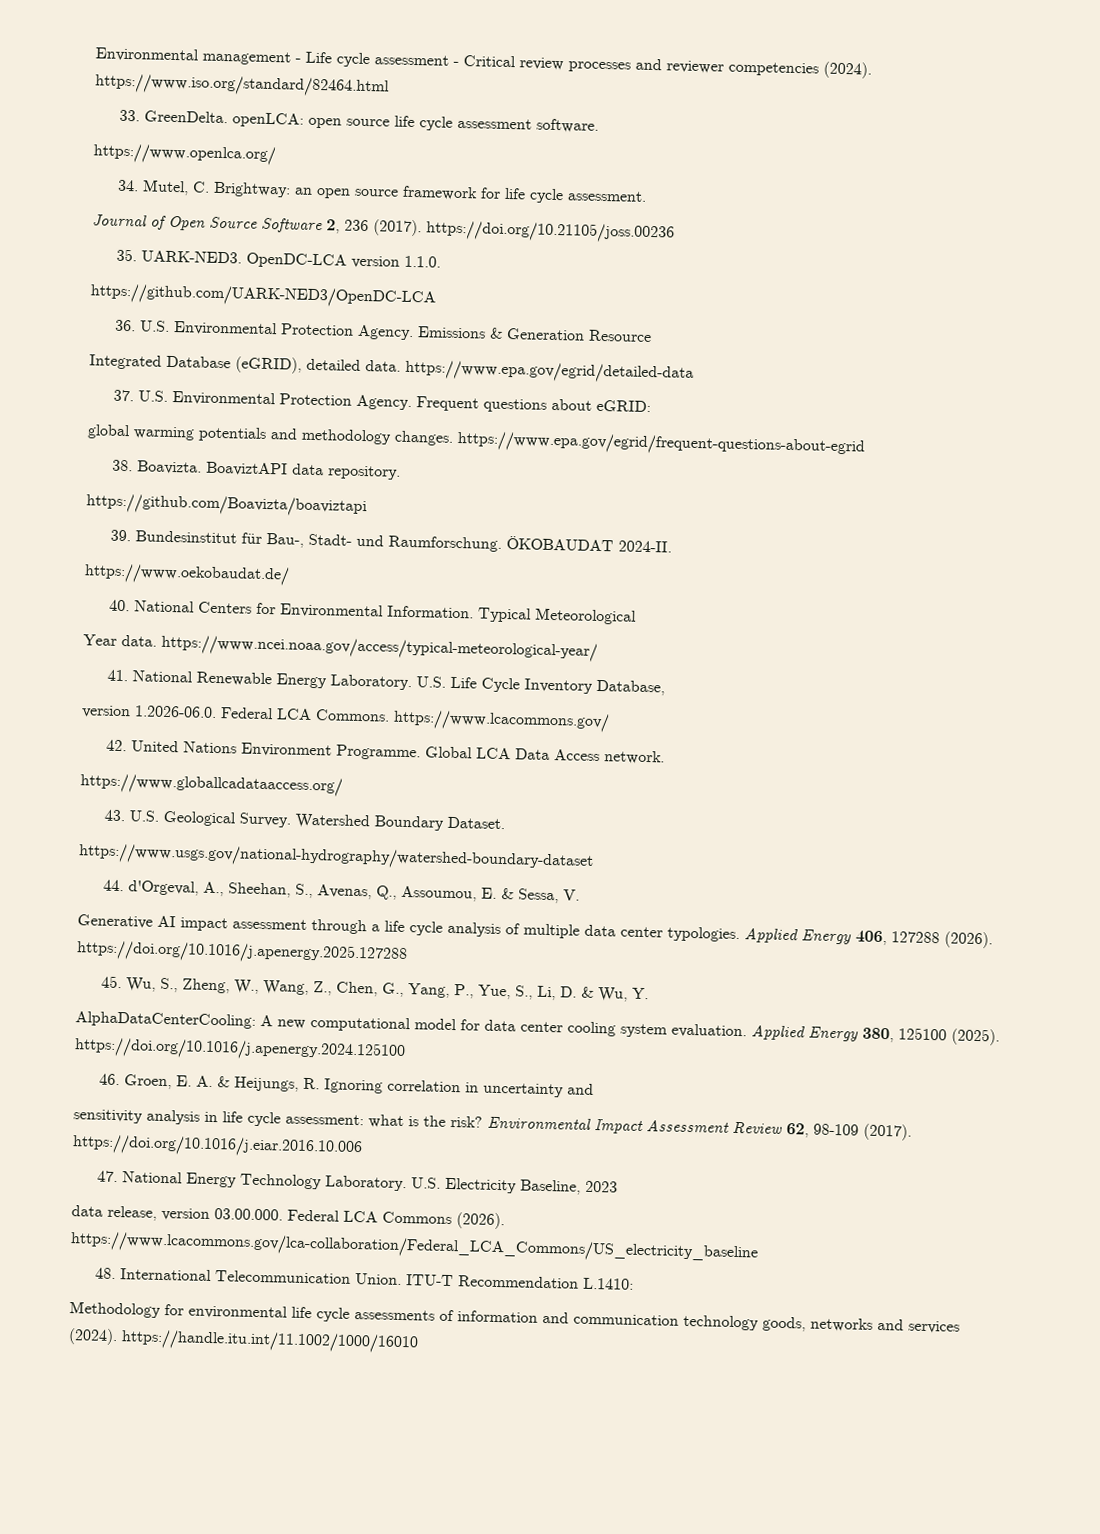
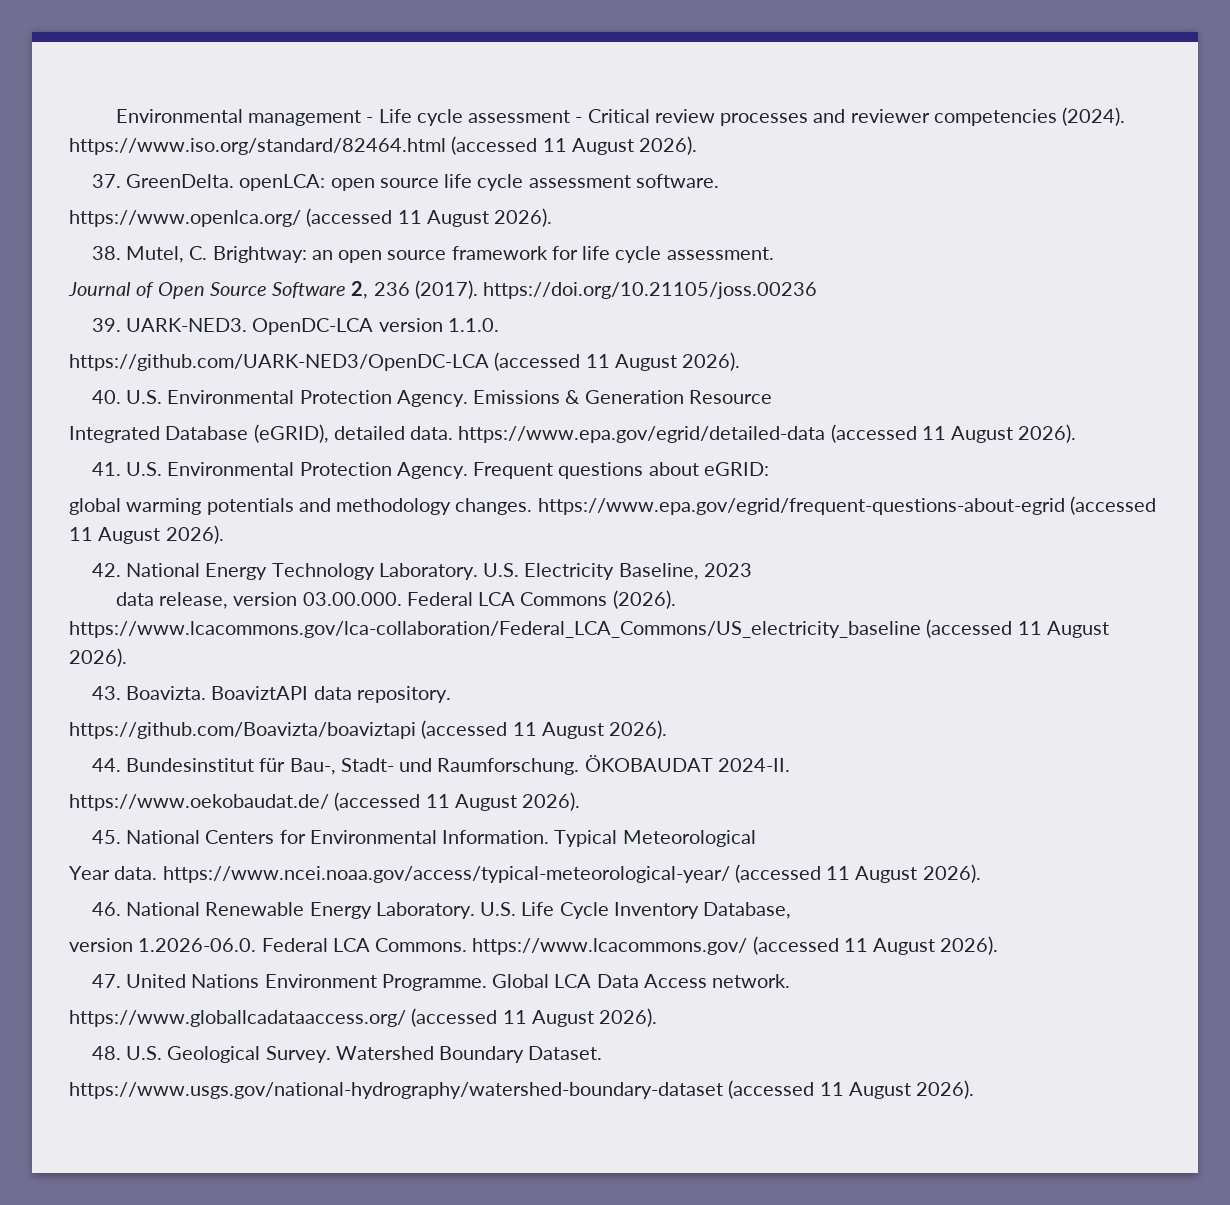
[118,109,140,122] // 33. -> [451,136,698,155] [91,174,121,188] (accessed 11 August 2026). // 37.
[116,179,139,192] // 34. -> [306,208,553,227] [91,246,121,260] (accessed 11 August 2026). // 38.
[115,248,137,262] 35. -> [91,318,121,332] 39.
[114,319,136,332] // 36. -> [494,352,741,371] [91,390,121,404] (accessed 11 August 2026). // 40.
[112,389,134,402] // 37. -> [830,424,1077,443] [91,462,121,476] (accessed 11 August 2026). // 41.
[111,459,401,480] [86,493,367,518] [109,529,672,553] [84,563,290,586] [108,599,637,625] [83,634,598,662] [106,669,665,696] [81,705,610,733] [105,739,665,765] [80,773,343,797] [103,809,505,831] [78,843,594,872] [102,879,580,904] [77,914,993,949] [76,940,408,966] [100,975,649,1002] [75,1011,1000,1046] [74,1037,406,1063] [98,1073,594,1098] [73,1109,912,1141] [72,1134,363,1159] [96,1170,118,1183] // 38. Boavizta. BoaviztAPI data repository. // https://github.com/Boavizta/boaviztapi // 39. Bundesinstitut für Bau-, Stadt- und Raumforschung. ÖKOBAUDAT 2024-II. // https://www.oekobaudat.de/ // 40. National Centers for Environmental Information. Typical Meteorological // Year data. https://www.ncei.noaa.gov/access/typical-meteorological-year/ // 41. National Renewable Energy Laboratory. U.S. Life Cycle Inventory Database, // version 1.2026-06.0. Federal LCA Commons. https://www.lcacommons.gov/ // 42. United Nations Environment Programme. Global LCA Data Access network. // https://www.globallcadataaccess.org/ // 43. U.S. Geological Survey. Watershed Boundary Dataset. // https://www.usgs.gov/national-hydrography/watershed-boundary-dataset // 44. d'Orgeval, A., Sheehan, S., Avenas, Q., Assoumou, E. & Sessa, V. // Generative AI impact assessment through a life cycle analysis of multiple data center typologies. Applied Energy 406, 127288 (2026). https://doi.org/10.1016/j.apenergy.2025.127288 // 45. Wu, S., Zheng, W., Wang, Z., Chen, G., Yang, P., Yue, S., Li, D. & Wu, Y. // AlphaDataCenterCooling: A new computational model for data center cooling system evaluation. Applied Energy 380, 125100 (2025). https://doi.org/10.1016/j.apenergy.2024.125100 // 46. Groen, E. A. & Heijungs, R. Ignoring correlation in uncertainty and // sensitivity analysis in life cycle assessment: what is the risk? Environmental Impact Assessment Review 62, 98-109 (2017). https://doi.org/10.1016/j.eiar.2016.10.006 // 47. -> [1069,496,1156,515] [69,525,224,544] [91,563,121,577] (accessed 11 August 2026). // 42.
[94,1267,634,1290] [69,1301,960,1334] [68,1328,419,1354] // 48. International Telecommunication Union. ITU-T Recommendation L.1410: // Methodology for environmental life cycle assessments of information and communication technology goods, networks and services (2024). https://handle.itu.int/11.1002/1000/16010 -> [926,619,1109,638] [69,648,127,667] [91,686,451,703] [69,720,668,739] [91,755,790,775] [69,792,581,811] [91,830,756,847] [69,864,981,883] [91,902,792,919] [69,936,999,955] [91,974,791,991] [69,1008,658,1027] [91,1046,603,1063] [69,1080,975,1099] (accessed 11 August 2026). // 43. Boavizta. BoaviztAPI data repository. // https://github.com/Boavizta/boaviztapi (accessed 11 August 2026). // 44. Bundesinstitut für Bau-, Stadt- und Raumforschung. ÖKOBAUDAT 2024-II. // https://www.oekobaudat.de/ (accessed 11 August 2026). // 45. National Centers for Environmental Information. Typical Meteorological // Year data. https://www.ncei.noaa.gov/access/typical-meteorological-year/ (accessed 11 August 2026). // 46. National Renewable Energy Laboratory. U.S. Life Cycle Inventory Database, // version 1.2026-06.0. Federal LCA Commons. https://www.lcacommons.gov/ (accessed 11 August 2026). // 47. United Nations Environment Programme. Global LCA Data Access network. // https://www.globallcadataaccess.org/ (accessed 11 August 2026). // 48. U.S. Geological Survey. Watershed Boundary Dataset. // https://www.usgs.gov/national-hydrography/watershed-boundary-dataset (accessed 11 August 2026).

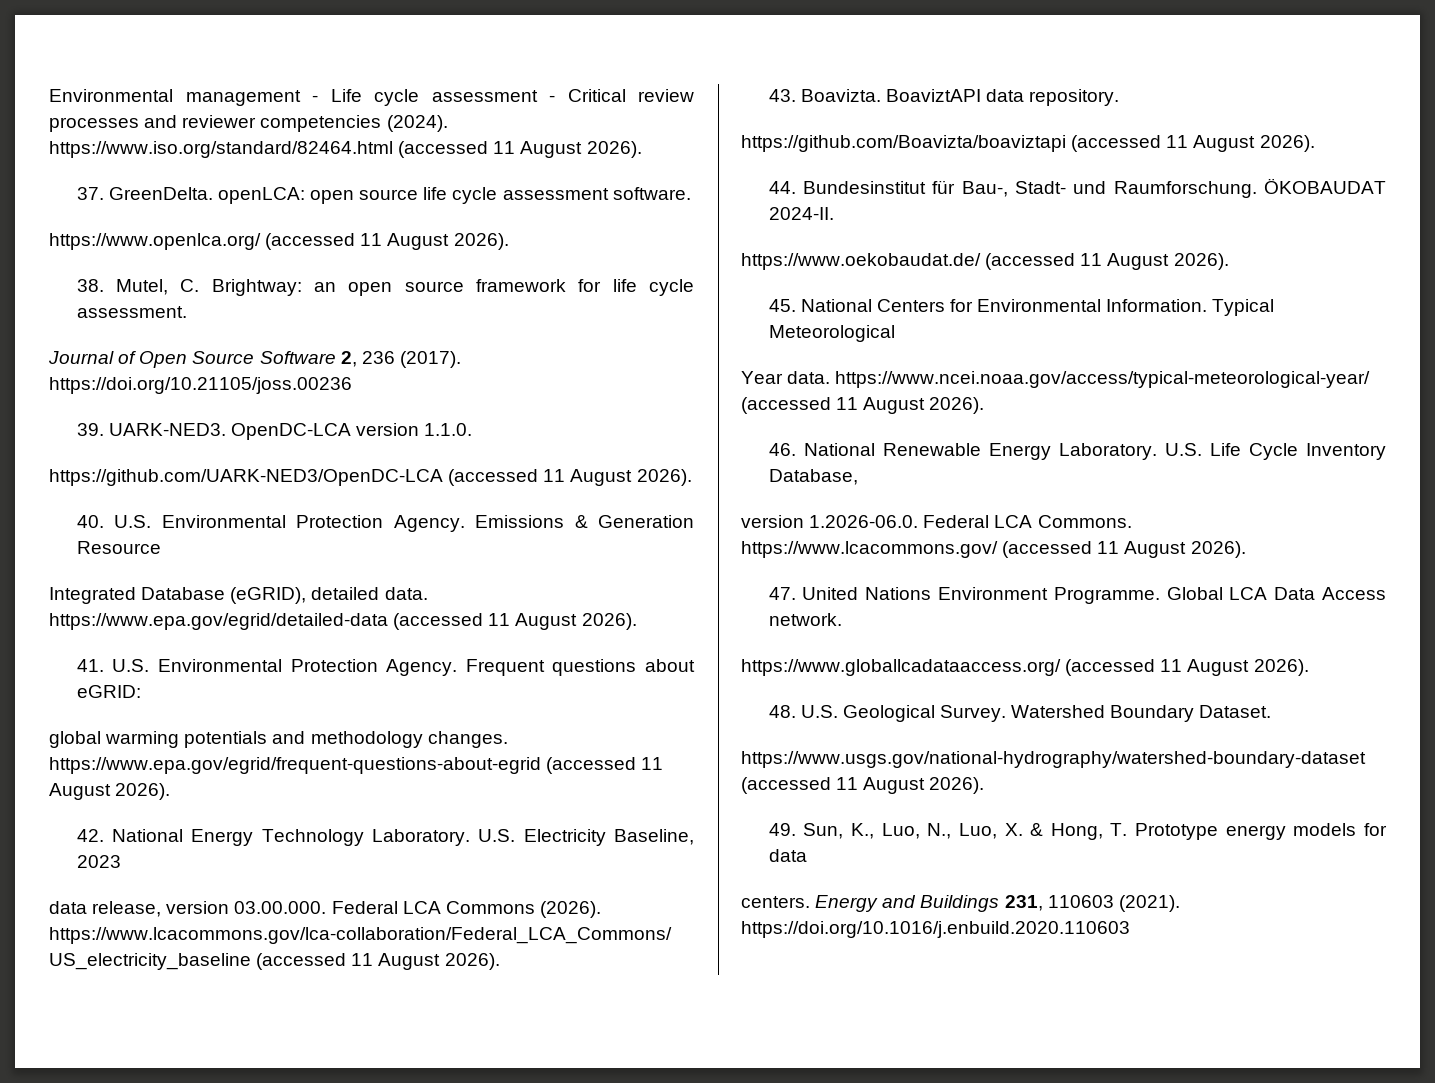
(975, 1089) none -> [768,823,1387,840] [768,849,807,862] [741,895,1180,912] [741,921,1130,938] // 49. Sun, K., Luo, N., Luo, X. & Hong, T. Prototype energy models for data // centers. Energy and Buildings 231, 110603 (2021). https://doi.org/10.1016/j.enbuild.2020.110603

